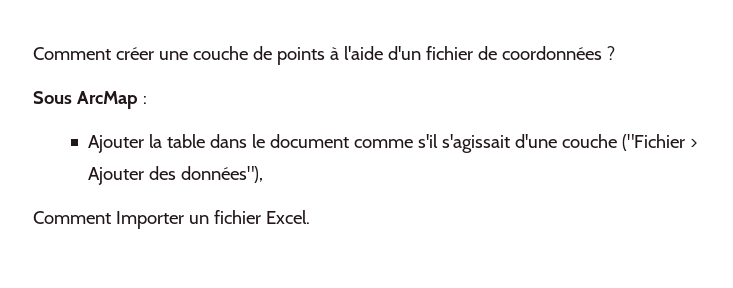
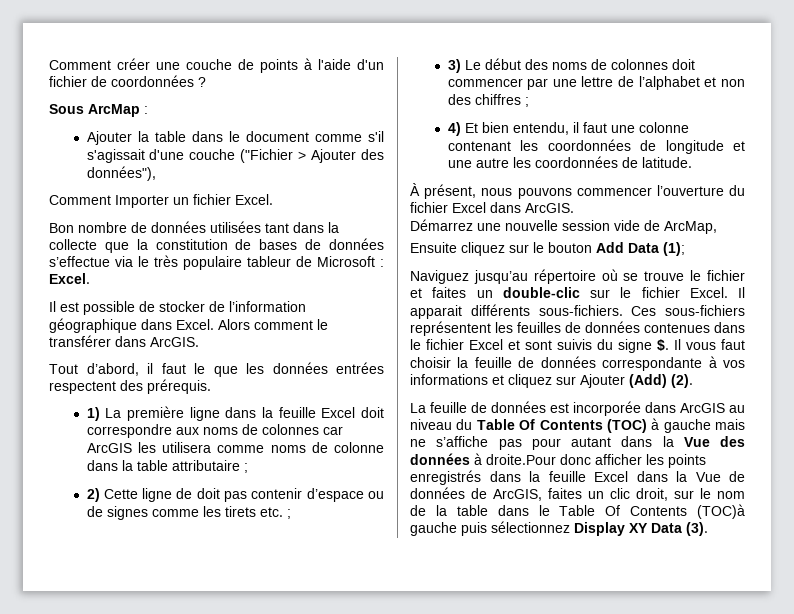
(310, 217) none -> [49,221,339,233] [49,238,384,253] [49,255,384,270] [49,273,90,284] [49,301,306,315] [49,318,328,333] [49,335,199,347] [49,362,384,377] [49,379,211,394] [86,406,384,421] [86,424,343,438] [86,442,384,453] [86,460,248,473] [86,488,384,502] [86,506,291,520] [447,58,695,73] [447,76,745,90] [447,94,529,107] [447,122,689,136] [447,139,745,154] [447,156,692,168] [410,183,745,199] [410,202,574,213] [410,219,717,234] [410,242,685,256] [410,269,745,284] [410,287,745,298] [410,304,745,319] [410,321,745,336] [410,339,745,353] [410,356,745,371] [410,374,693,388] [410,401,745,416] [410,418,745,433] [410,436,745,450] [410,453,706,468] [410,470,745,485] [410,487,745,501] [410,504,745,519] [410,521,708,536] // Bon nombre de données utilisées tant dans la collecte que la constitution de bases de données s’effectue via le très populaire tableur de Microsoft : Excel. // Il est possible de stocker de l’information géographique dans Excel. Alors comment le transférer dans ArcGIS. // Tout d’abord, il faut le que les données entrées respectent des prérequis. // 1) La première ligne dans la feuille Excel doit correspondre aux noms de colonnes car ArcGIS les utilisera comme noms de colonne dans la table attributaire ; // 2) Cette ligne de doit pas contenir d’espace ou de signes comme les tirets etc. ; // 3) Le début des noms de colonnes doit commencer par une lettre de l’alphabet et non des chiffres ; // 4) Et bien entendu, il faut une colonne contenant les coordonnées de longitude et une autre les coordonnées de latitude. // À présent, nous pouvons commencer l’ouverture du fichier Excel dans ArcGIS. // Démarrez une nouvelle session vide de ArcMap, // Ensuite cliquez sur le bouton Add Data (1); // Naviguez jusqu’au répertoire où se trouve le fichier et faites un double-clic sur le fichier Excel. Il apparait différents sous-fichiers. Ces sous-fichiers représentent les feuilles de données contenues dans le fichier Excel et sont suivis du signe $. Il vous faut choisir la feuille de données correspondante à vos informations et cliquez sur Ajouter (Add) (2). // La feuille de données est incorporée dans ArcGIS au niveau du Table Of Contents (TOC) à gauche mais ne s’affiche pas pour autant dans la Vue des données à droite.Pour donc afficher les points enregistrés dans la feuille Excel dans la Vue de données de ArcGIS, faites un clic droit, sur le nom de la table dans le Table Of Contents (TOC)à gauche puis sélectionnez Display XY Data (3).

